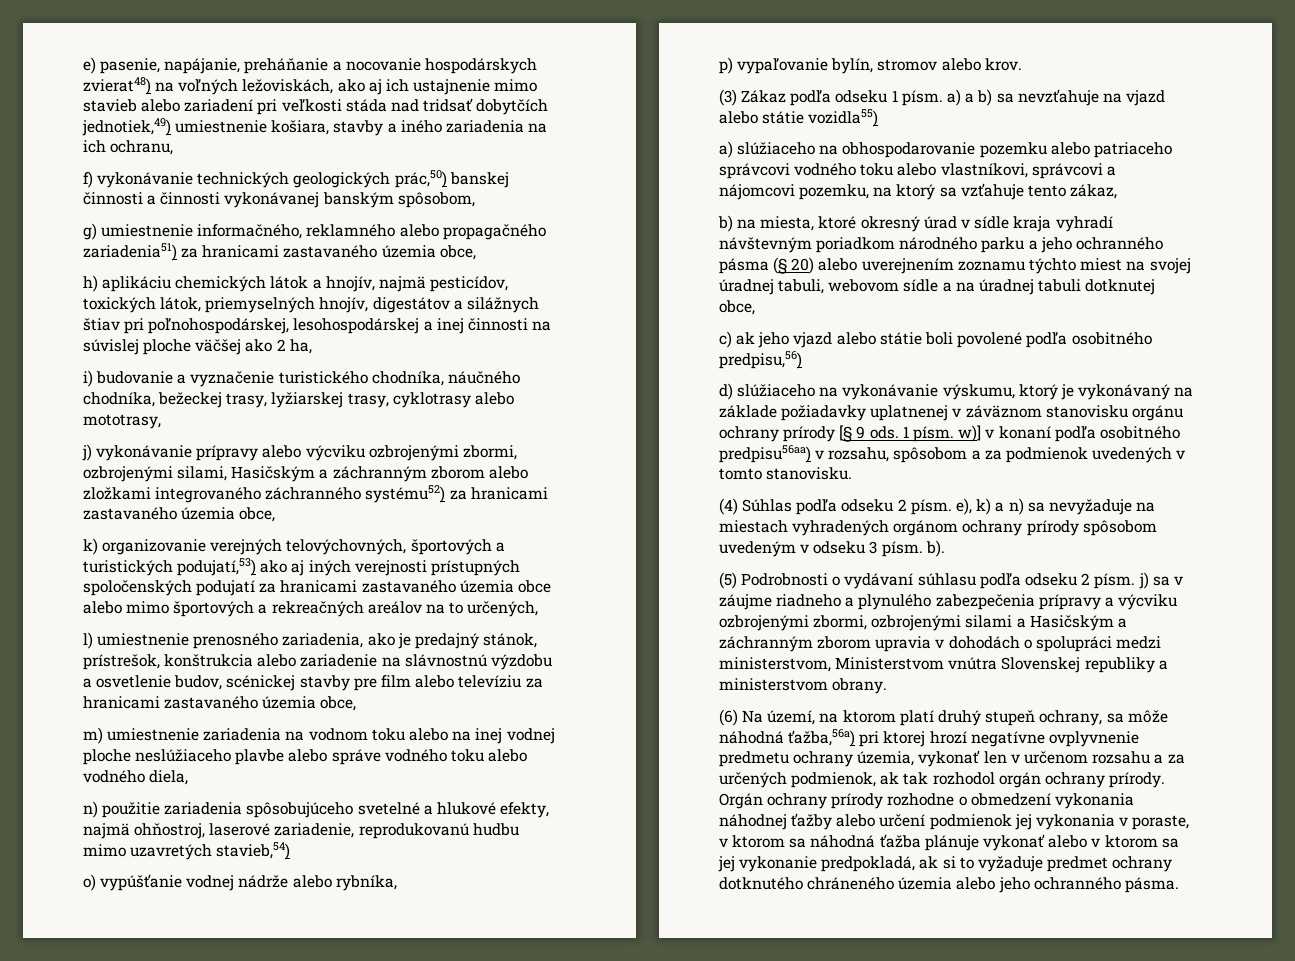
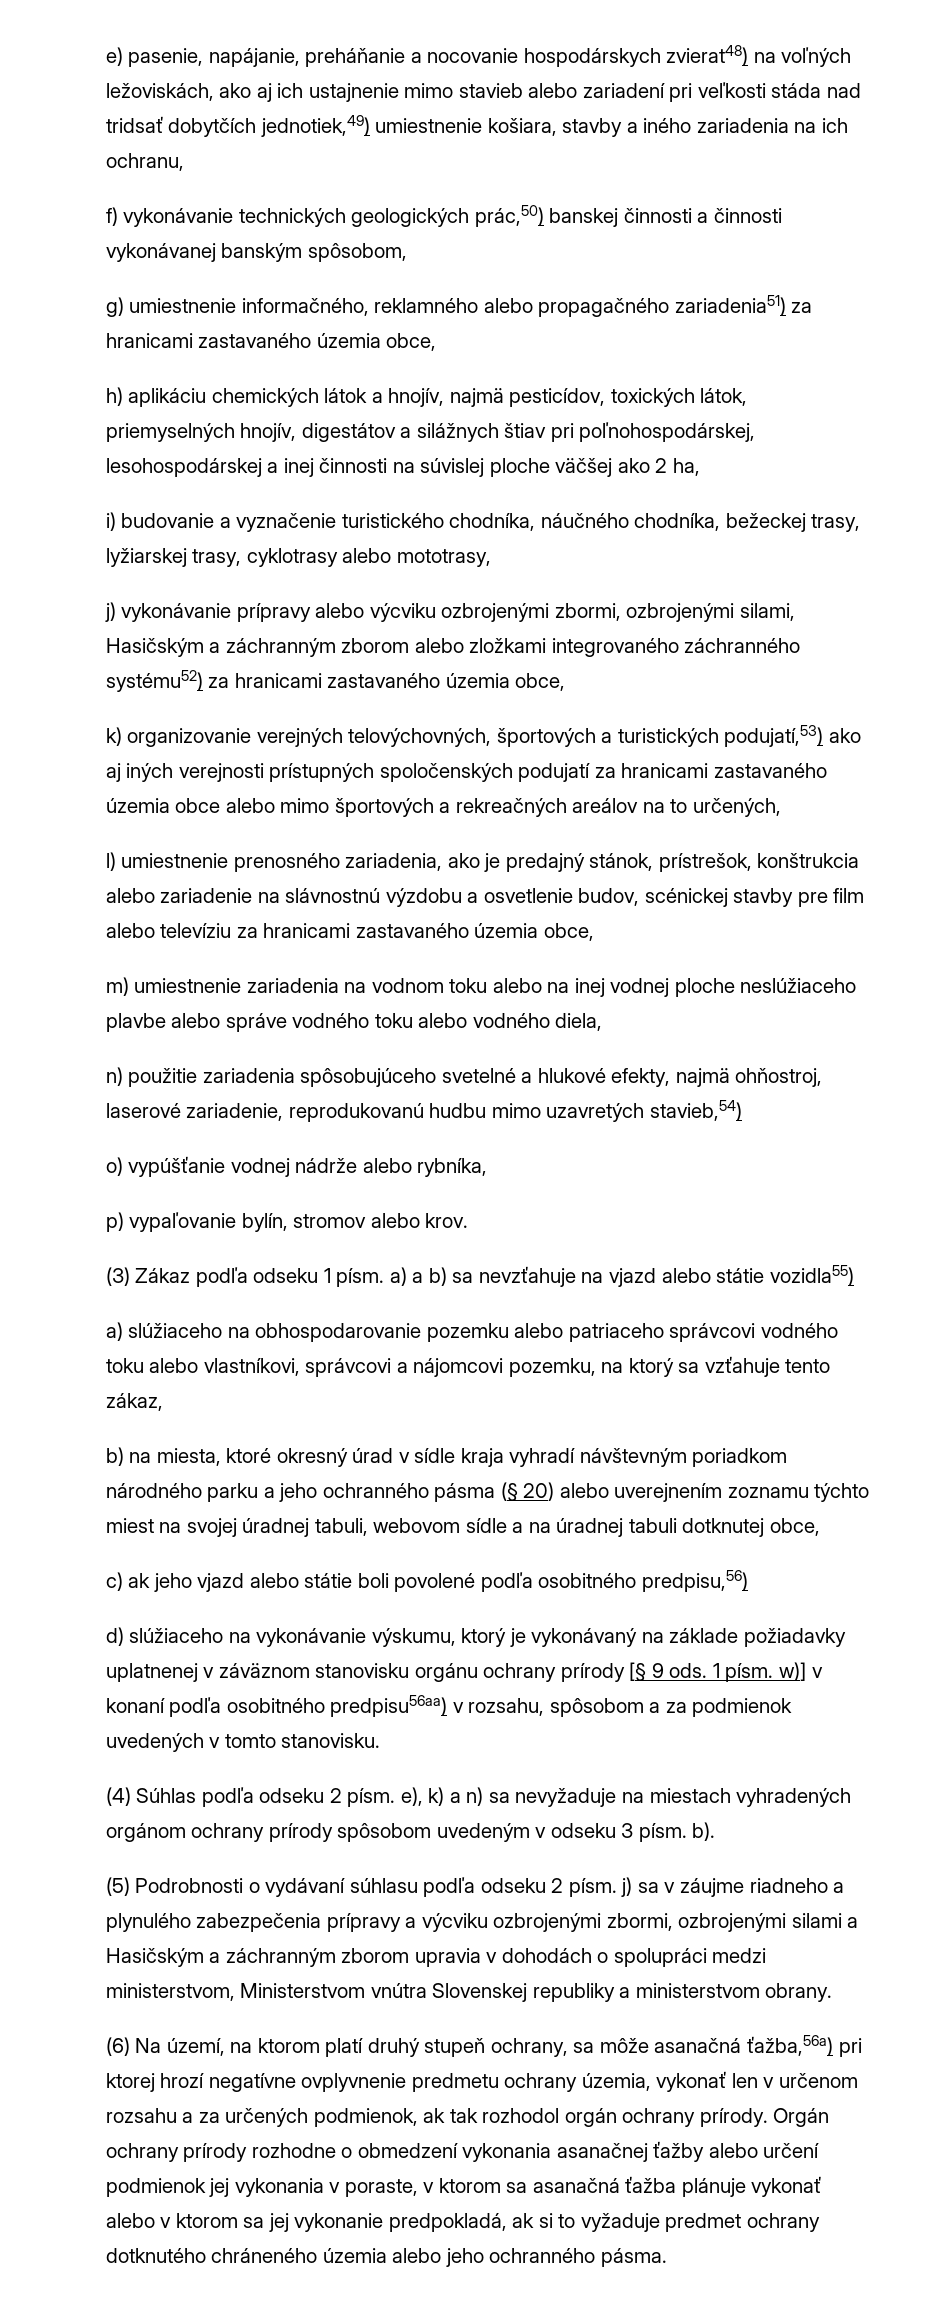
[718,731,784,744] náhodná -> [654,2038,742,2053] asanačná
[718,814,787,830] náhodnej -> [556,2143,648,2162] asanačnej
[810,835,876,848] náhodná -> [532,2178,620,2193] asanačná

